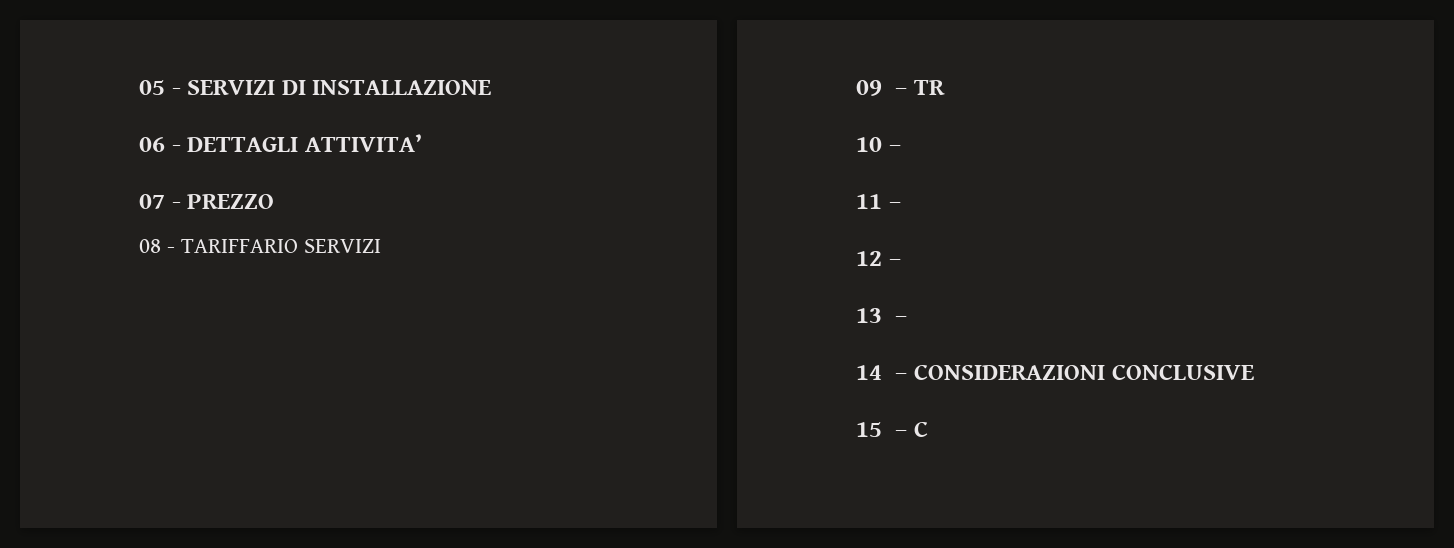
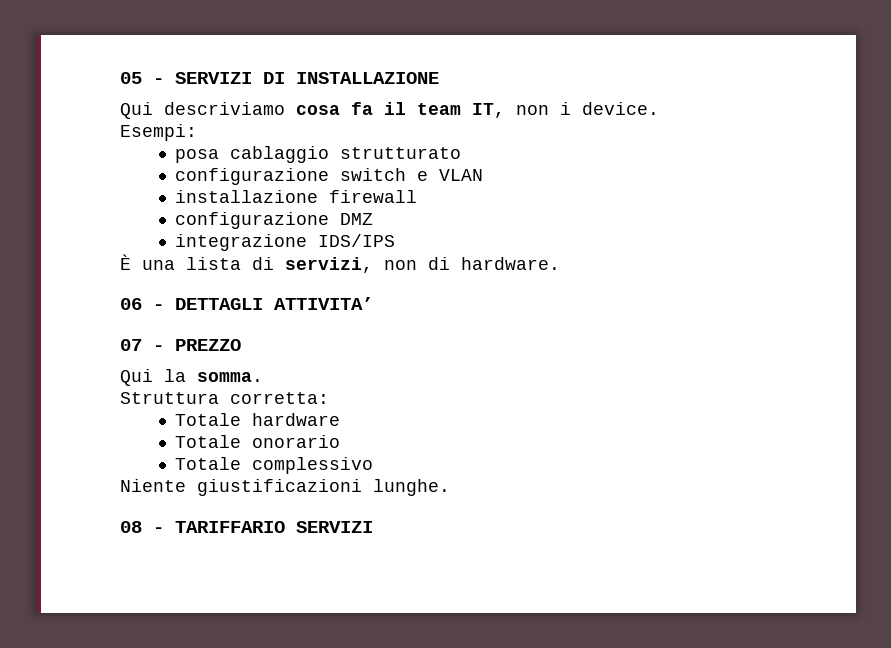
(492, 87) none -> [120,102,659,119] [120,124,197,141] [174,146,461,163] [174,168,483,185] [174,190,417,203] [174,212,373,229] [174,234,395,251] [120,254,560,273] // Qui descriviamo cosa fa il team IT, non i device. // Esempi: // posa cablaggio strutturato // configurazione switch e VLAN // installazione firewall // configurazione DMZ // integrazione IDS/IPS // È una lista di servizi, non di hardware.
[139,239,382,253] [856,80,945,96] [856,137,901,152] [856,194,901,209] [856,251,901,266] [856,308,908,323] [856,364,1254,380] [856,421,928,437] 08 - TARIFFARIO SERVIZI // 09 – TR // 10 – // 11 – // 12 – // 13 – // 14 – CONSIDERAZIONI CONCLUSIVE // 15 – C -> [120,369,263,386] [120,392,329,404] [174,413,340,426] [174,435,340,448] [174,457,373,474] [120,479,450,496] [120,521,373,533] Qui la somma. // Struttura corretta: // Totale hardware // Totale onorario // Totale complessivo // Niente giustificazioni lunghe. // 08 - TARIFFARIO SERVIZI

